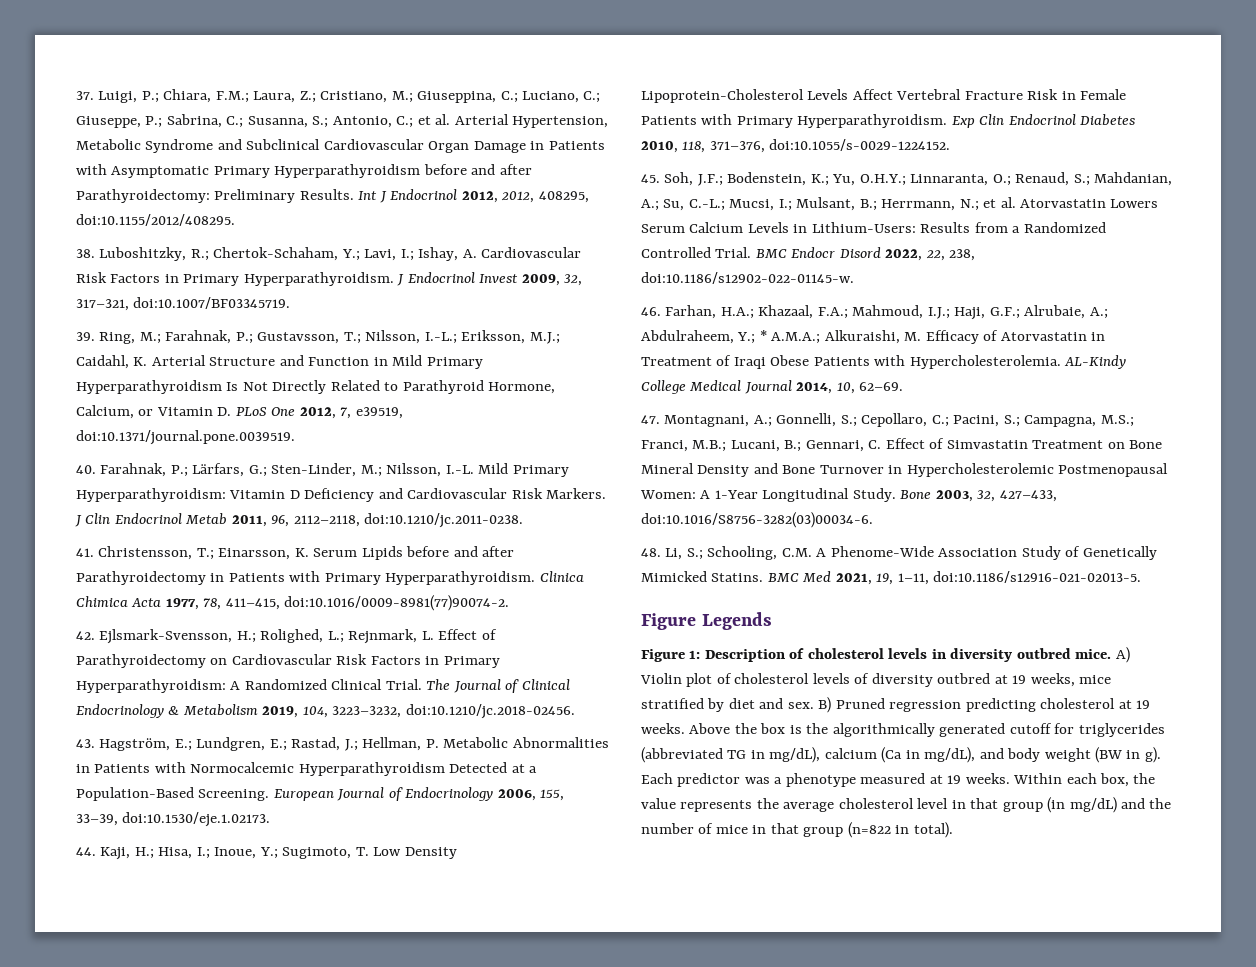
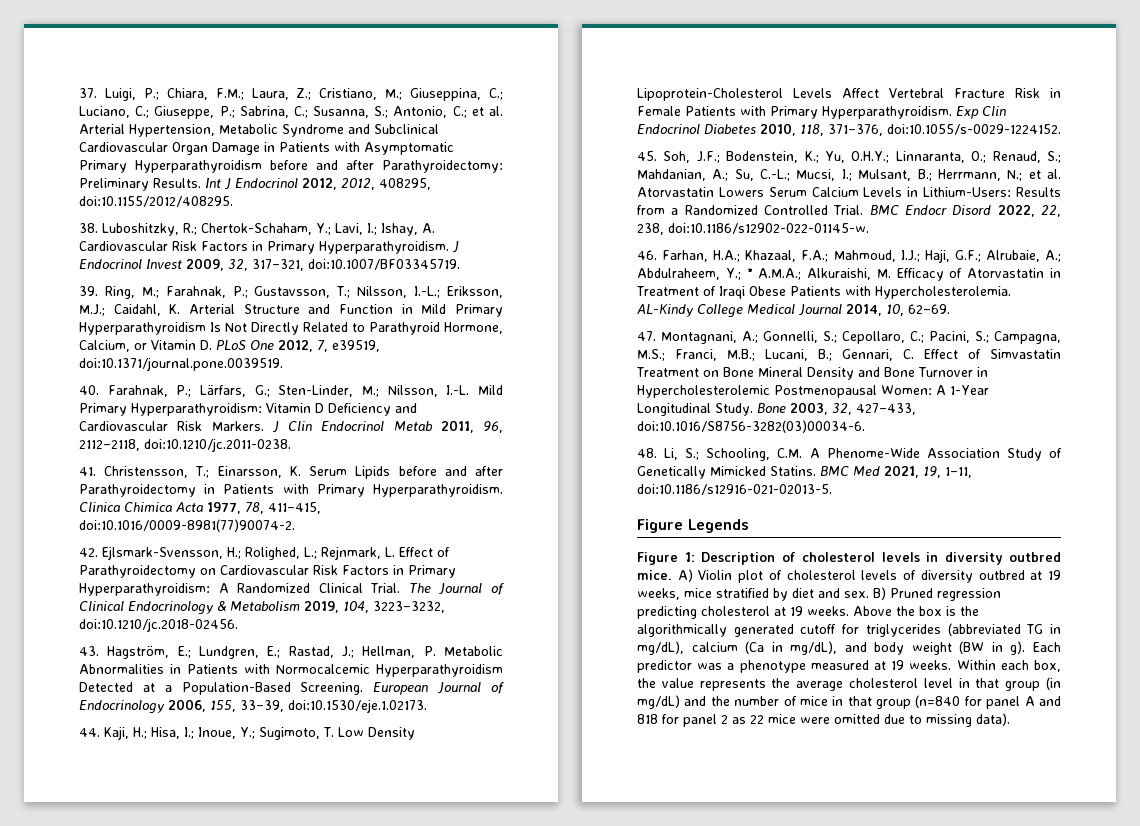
[847,822,953,838] (n=822 in total). -> [915,695,1061,709] [637,713,1010,727] (n=840 for panel A and 818 for panel 2 as 22 mice were omitted due to missing data).

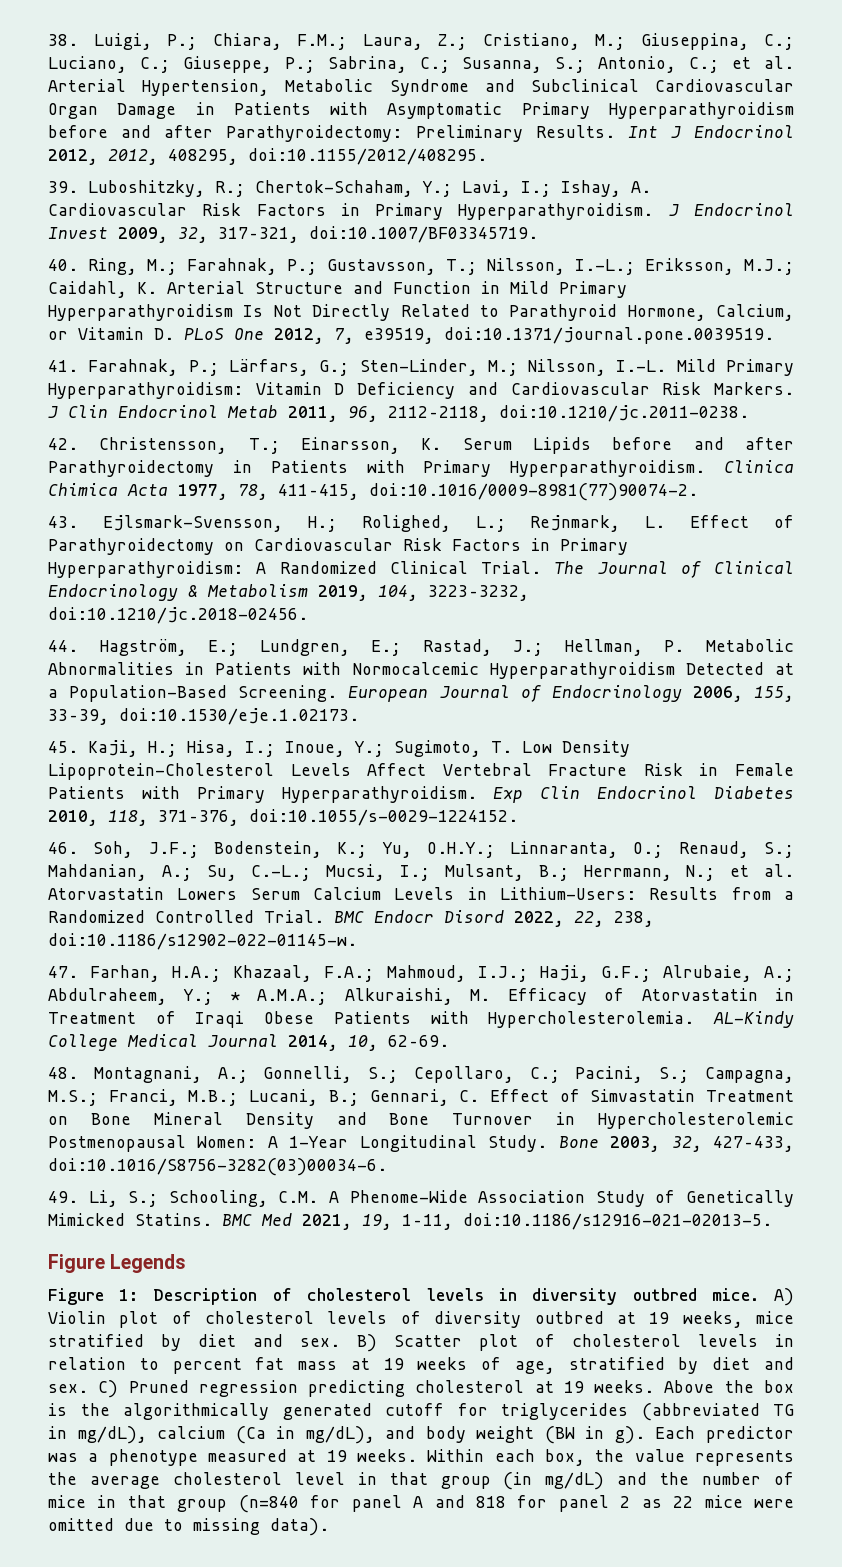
[79,88,97,98] 37. -> [48,34,78,46] 38.
[79,223,98,233] 38. -> [48,181,78,193] 39.
[79,286,98,296] 39. -> [48,259,78,271] 40.
[79,385,99,395] 40. -> [48,360,78,372] 41.
[79,467,96,476] 41. -> [48,438,78,450] 42.
[79,548,98,557] 42. -> [48,516,78,528] 43.
[79,646,99,656] 43. -> [48,640,78,652] 44.
[79,728,100,737] 44. -> [48,741,78,753] 45.
[637,151,657,161] 45. -> [48,842,78,854] 46.
[637,250,657,260] 46. -> [48,966,78,978] 47.
[637,331,656,341] 47. -> [48,1067,78,1079] 48.
[637,448,657,458] 48. -> [48,1191,78,1203] 49.
(886, 593) none -> [394,1334,794,1351] [48,1357,794,1374] [48,1380,119,1398] Scatter plot of cholesterol levels in relation to percent fat mass at 19 weeks of age, stratified by diet and sex. C)

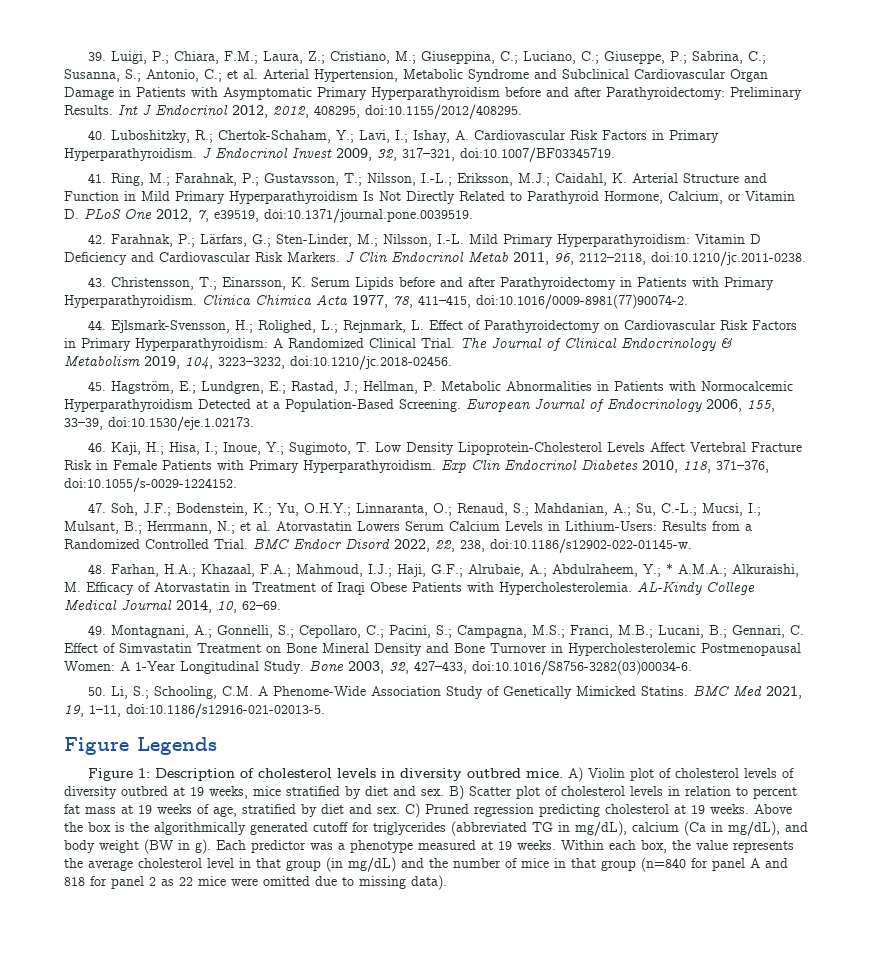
[48,34,78,46] 38. -> [87,52,106,61] 39.
[48,181,78,193] 39. -> [87,130,106,140] 40.
[48,259,78,271] 40. -> [87,173,106,183] 41.
[48,360,78,372] 41. -> [87,234,106,244] 42.
[48,438,78,450] 42. -> [87,277,106,287] 43.
[48,516,78,528] 43. -> [87,320,106,330] 44.
[48,640,78,652] 44. -> [87,381,106,391] 45.
[48,741,78,753] 45. -> [87,442,106,452] 46.
[48,842,78,854] 46. -> [87,503,106,513] 47.
[48,966,78,978] 47. -> [87,564,106,574] 48.
[48,1067,78,1079] 48. -> [87,625,106,635] 49.
[48,1191,78,1203] 49. -> [87,687,106,696] 50.

